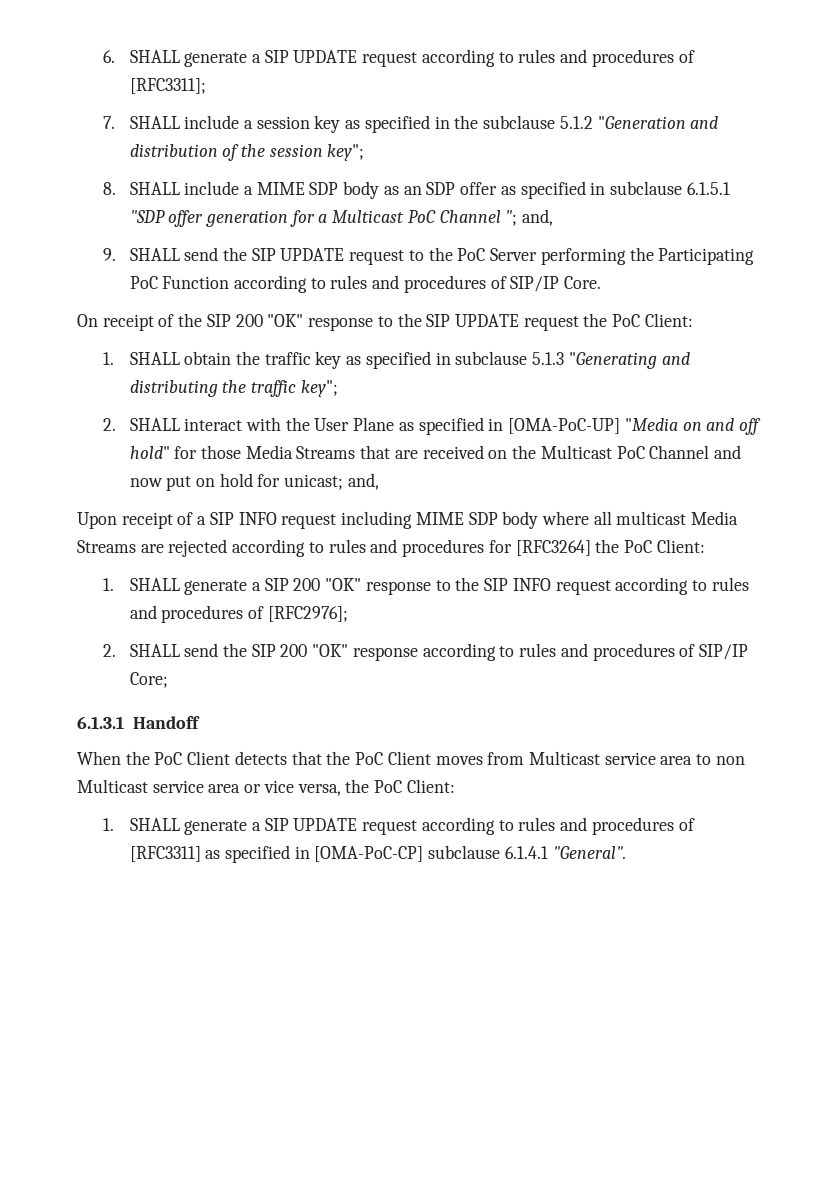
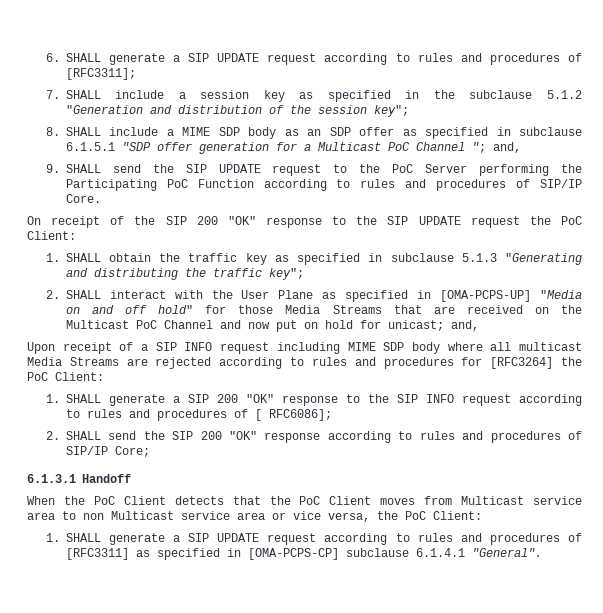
[508,418,621,434] [OMA-PoC-UP] -> [440,290,532,302] [OMA-PCPS-UP]
[267,606,348,622] [RFC2976]; -> [254,409,332,421] [ RFC6086];
[314,846,424,862] [OMA-PoC-CP] -> [247,548,339,560] [OMA-PCPS-CP]

